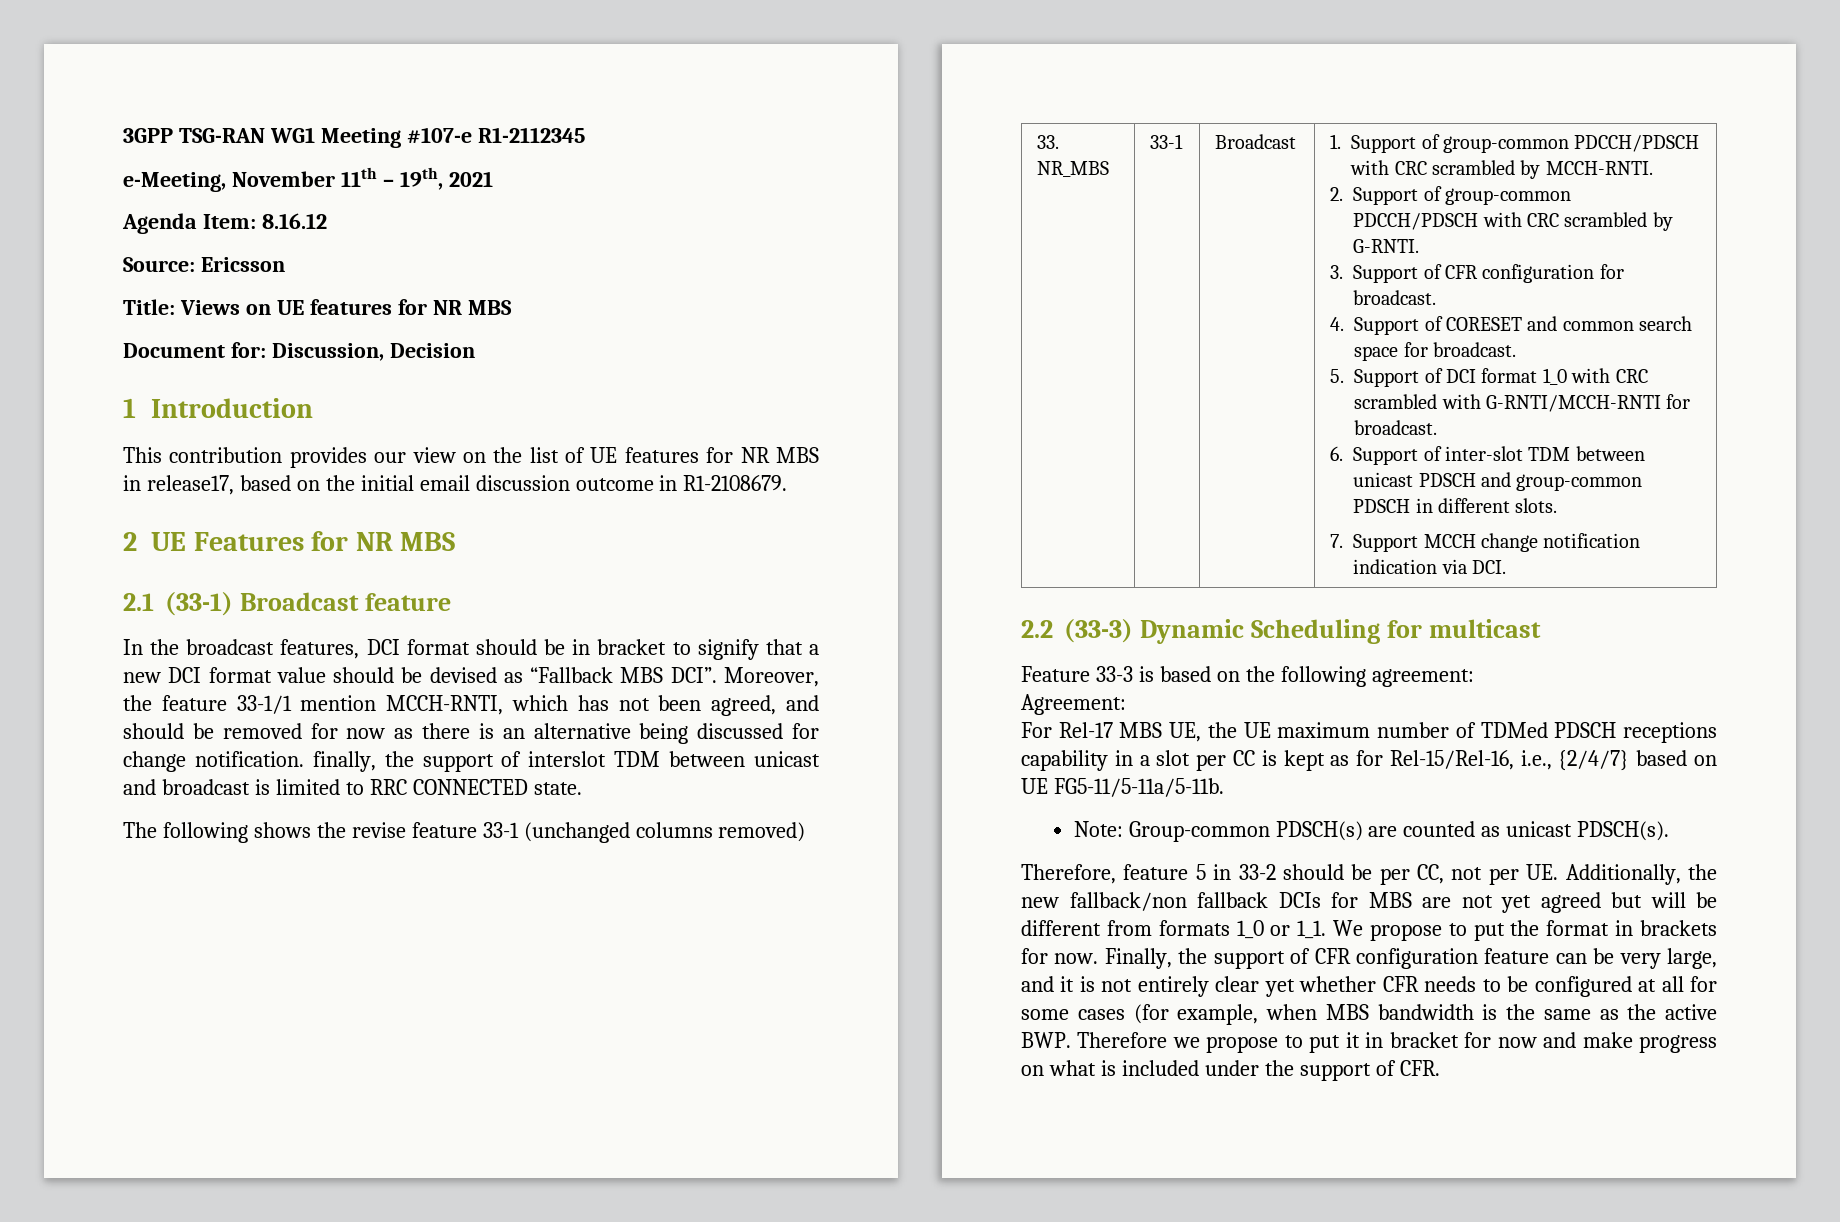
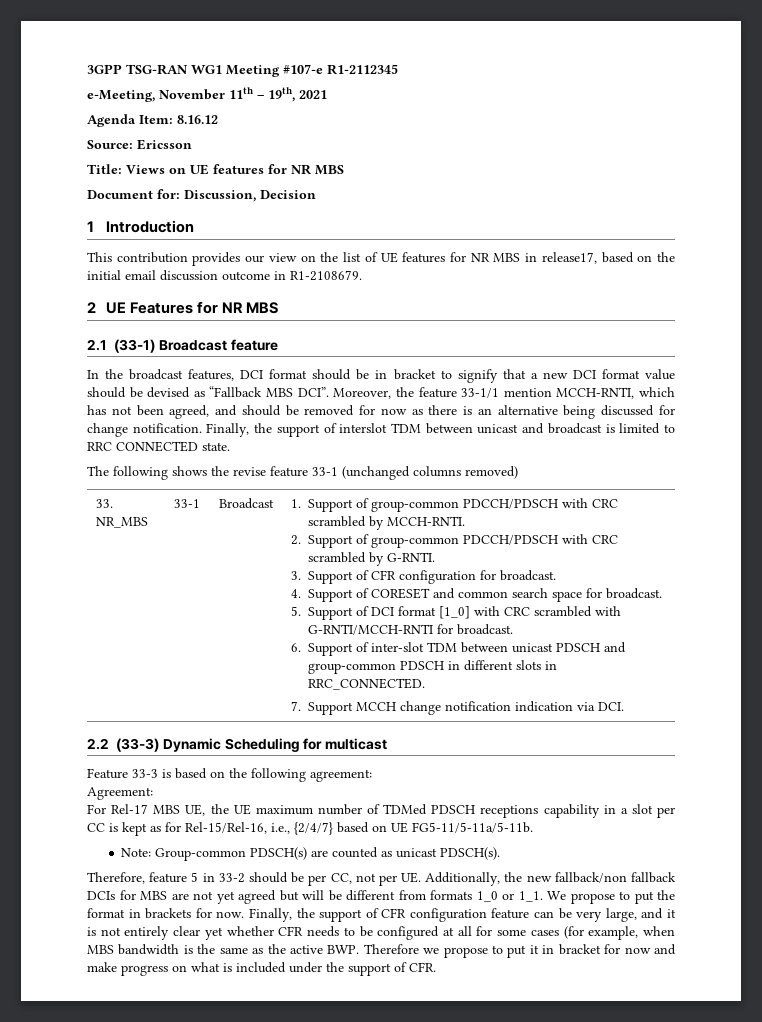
[312,751,376,772] finally, -> [206,423,250,437] Finally,
[1542,368,1567,385] 1_0 -> [438,606,470,619] [1_0]
[1515,498,1558,513] slots. -> [515,660,557,670] [307,678,425,690] slots in RRC_CONNECTED.

